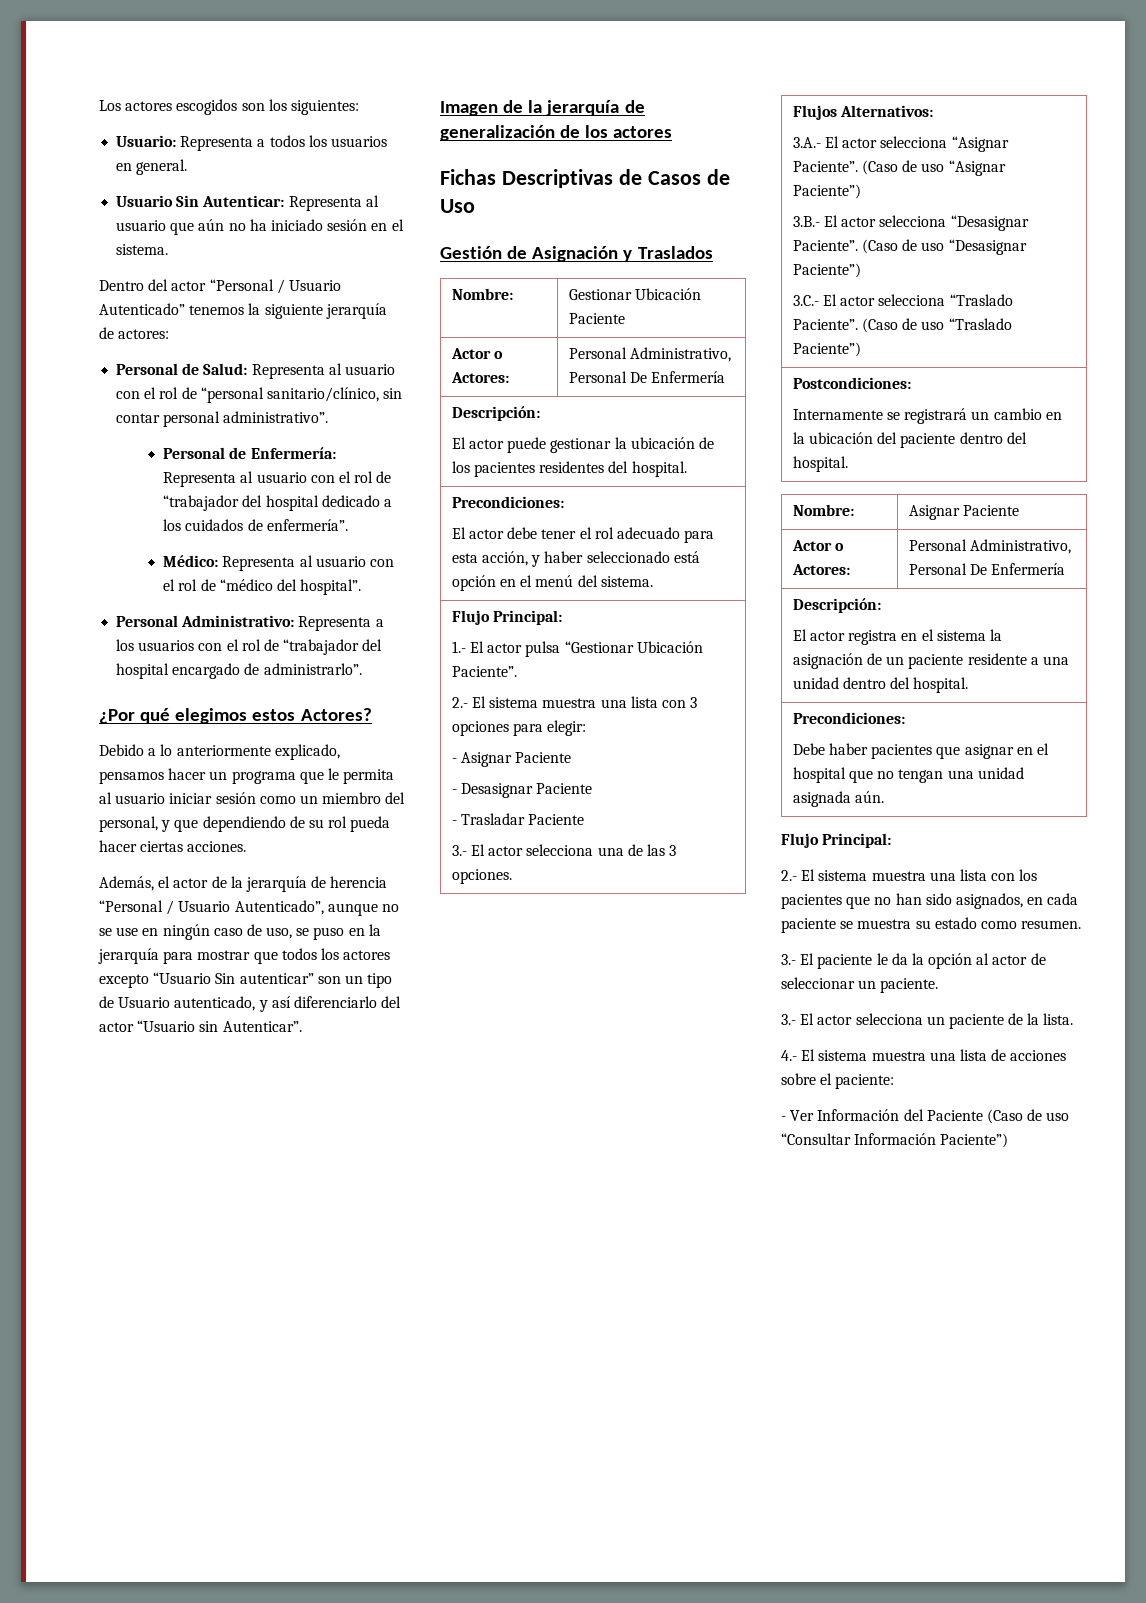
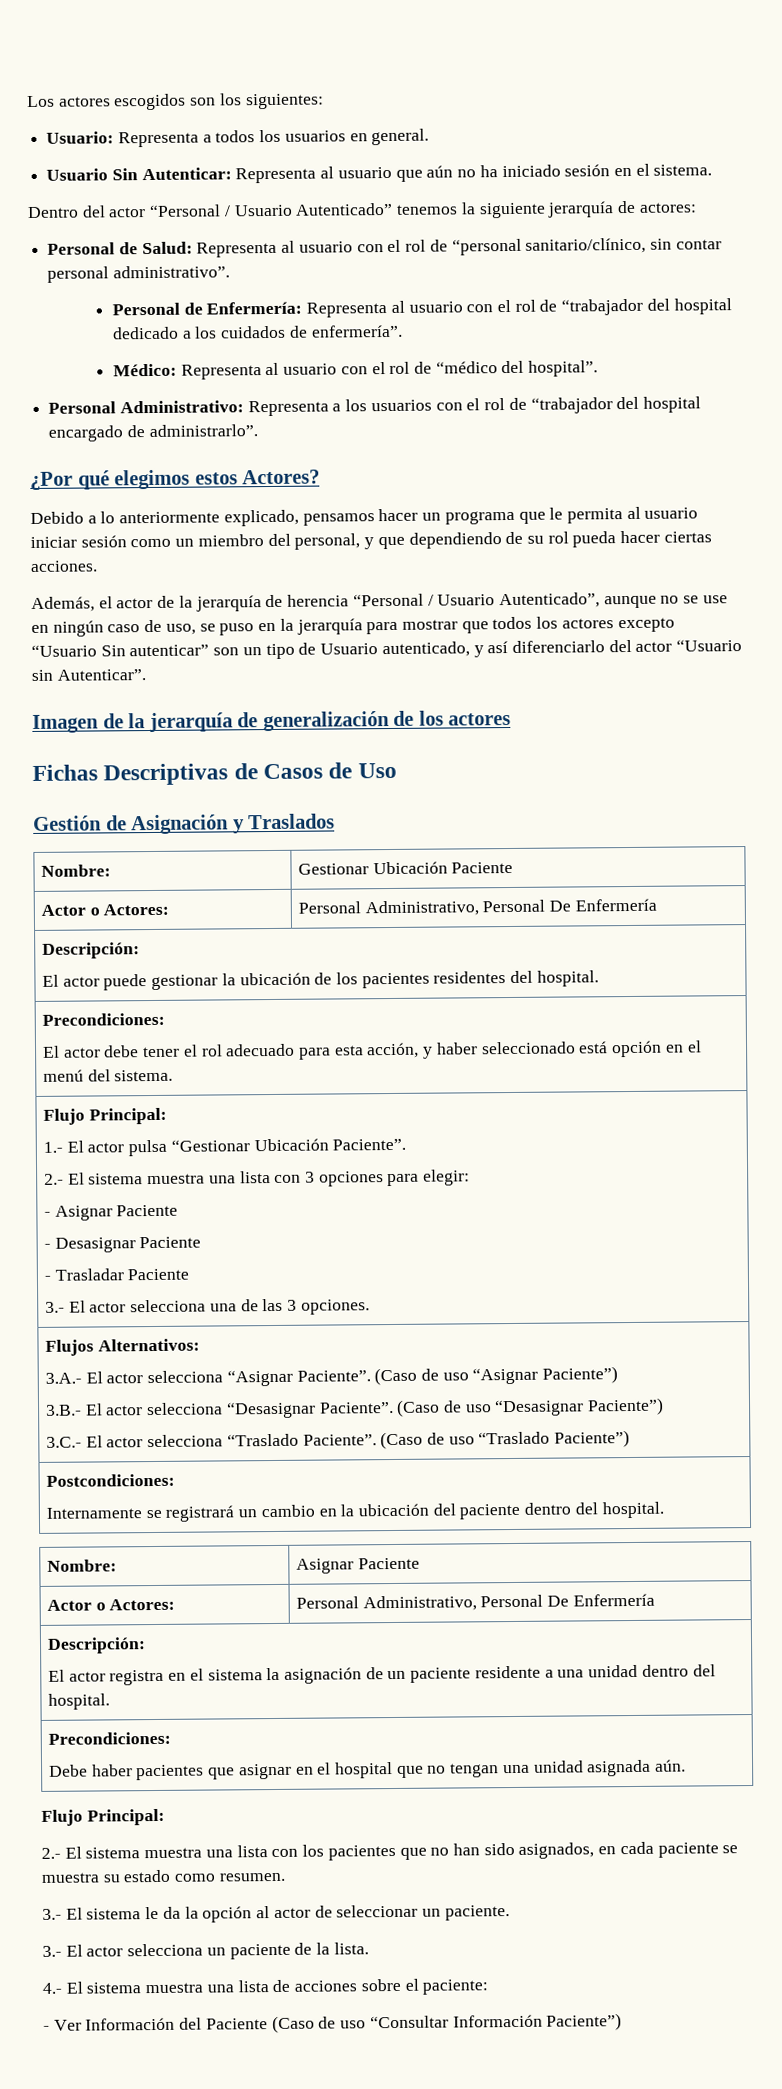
[817,954,873,969] paciente -> [86,1908,142,1920] sistema

